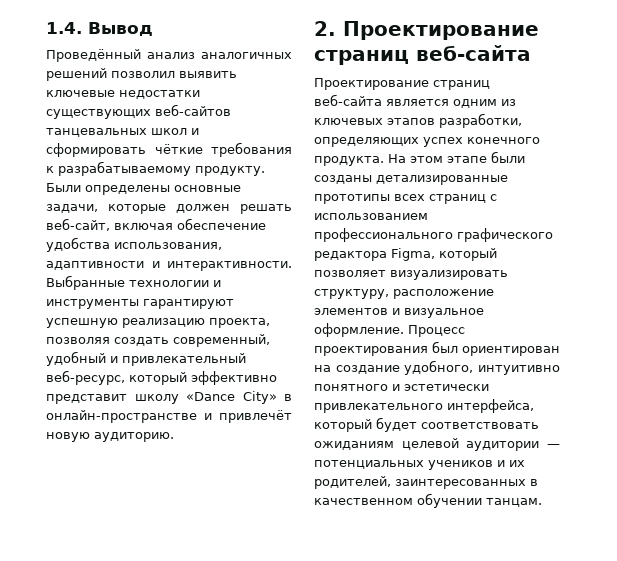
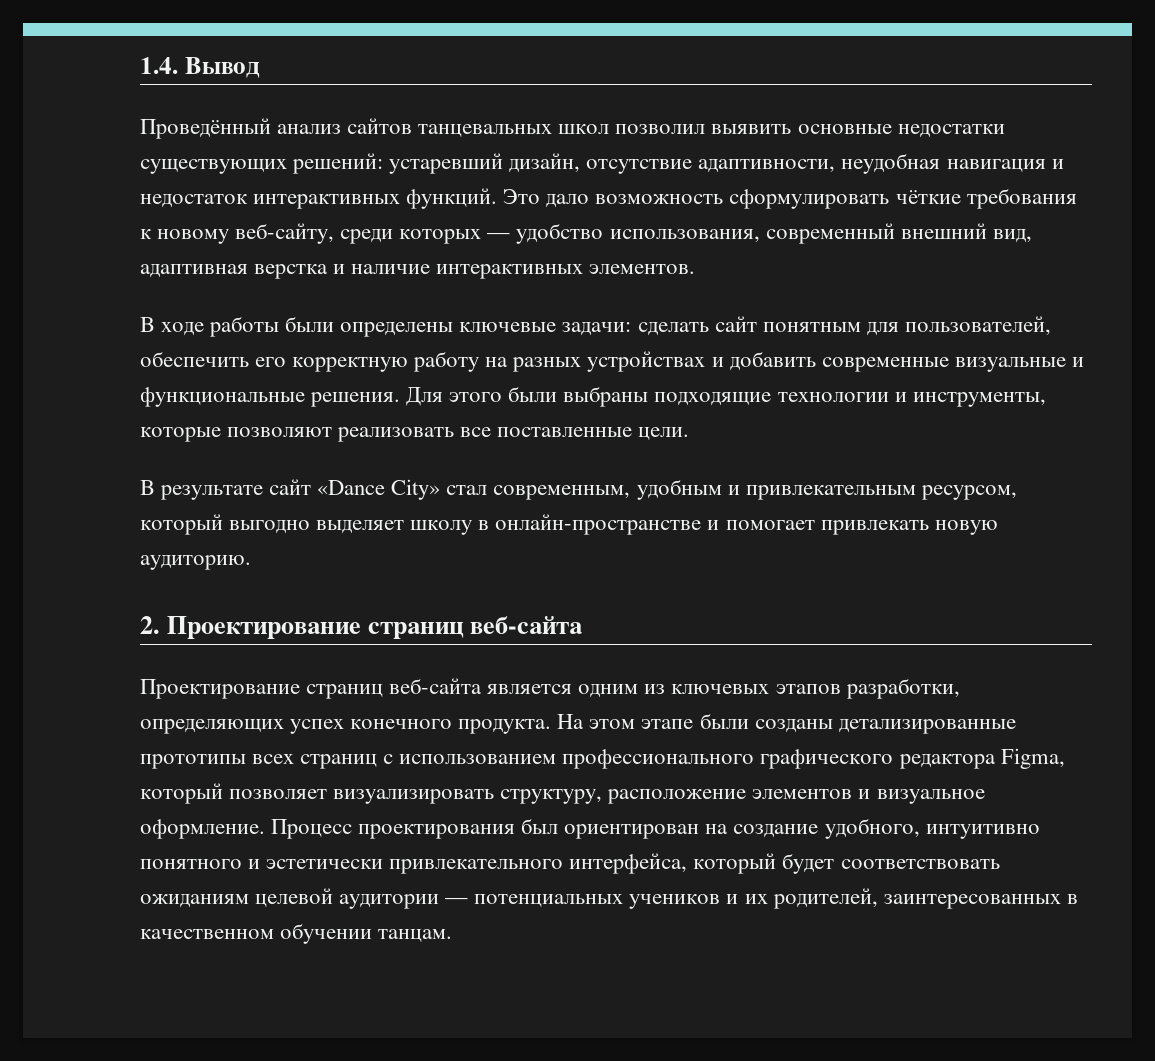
[201,52,292,59] [46,68,107,81] аналогичных решений -> [347,118,610,138] сайтов танцевальных школ
[46,90,115,97] ключевые -> [797,124,892,134] основные
[155,104,231,116] [46,128,199,137] [46,142,292,157] [46,161,265,176] [46,183,241,195] [46,204,292,214] [46,218,266,231] [46,237,222,252] [46,261,292,271] [46,275,221,290] [46,299,234,309] [46,318,270,328] [46,334,270,347] [46,351,246,366] [46,370,277,385] [46,391,277,404] веб-сайтов танцевальных школ и сформировать чёткие требования к разрабатываемому продукту. Были определены основные задачи, которые должен решать веб-сайт, включая обеспечение удобства использования, адаптивности и интерактивности. Выбранные технологии и инструменты гарантируют успешную реализацию проекта, позволяя создать современный, удобный и привлекательный веб-ресурс, который эффективно представит школу «Dance City» -> [292,153,1064,174] [140,188,1077,209] [140,223,1032,244] [140,264,696,279] [140,316,1051,337] [140,351,1084,372] [140,386,1046,407] [140,427,690,442] [140,479,1017,500] [140,514,473,535] решений: устаревший дизайн, отсутствие адаптивности, неудобная навигация и недостаток интерактивных функций. Это дало возможность сформулировать чёткие требования к новому веб-сайту, среди которых — удобство использования, современный внешний вид, адаптивная верстка и наличие интерактивных элементов. // В ходе работы были определены ключевые задачи: сделать сайт понятным для пользователей, обеспечить его корректную работу на разных устройствах и добавить современные визуальные и функциональные решения. Для этого были выбраны подходящие технологии и инструменты, которые позволяют реализовать все поставленные цели. // В результате сайт «Dance City» стал современным, удобным и привлекательным ресурсом, который выгодно выделяет школу
[219,410,292,423] привлечёт -> [725,520,929,535] помогает привлекать

